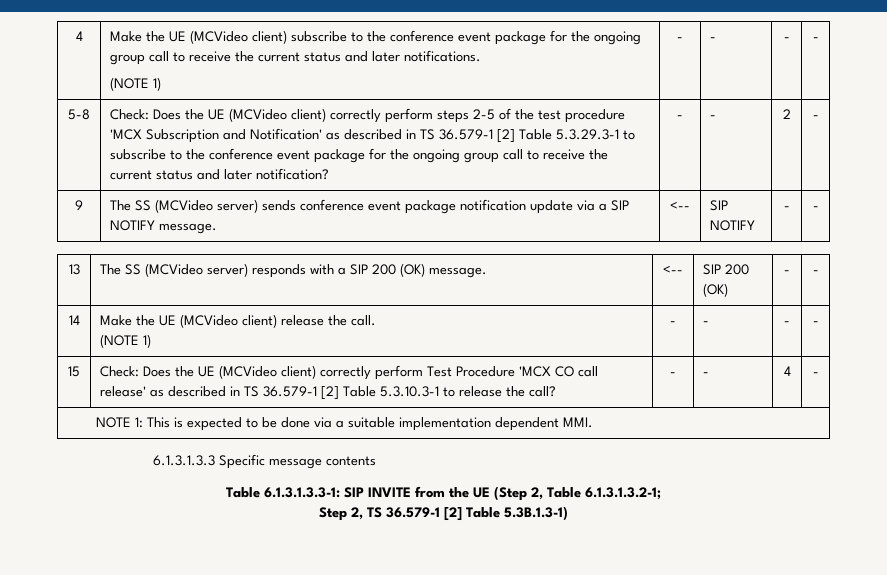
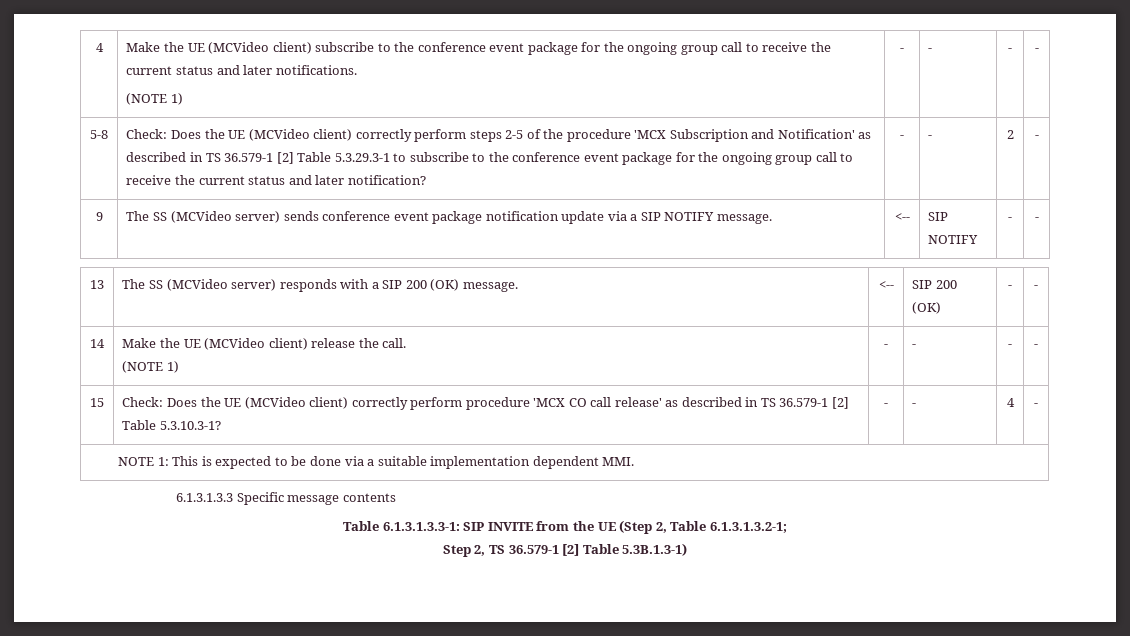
[538,110,562,120] test -> (564, 134) none
[427,366,516,377] Test Procedure -> [465,397,530,410] procedure
[380,386,557,397] 5.3.10.3-1 to release the call? -> [159,421,221,430] 5.3.10.3-1?

